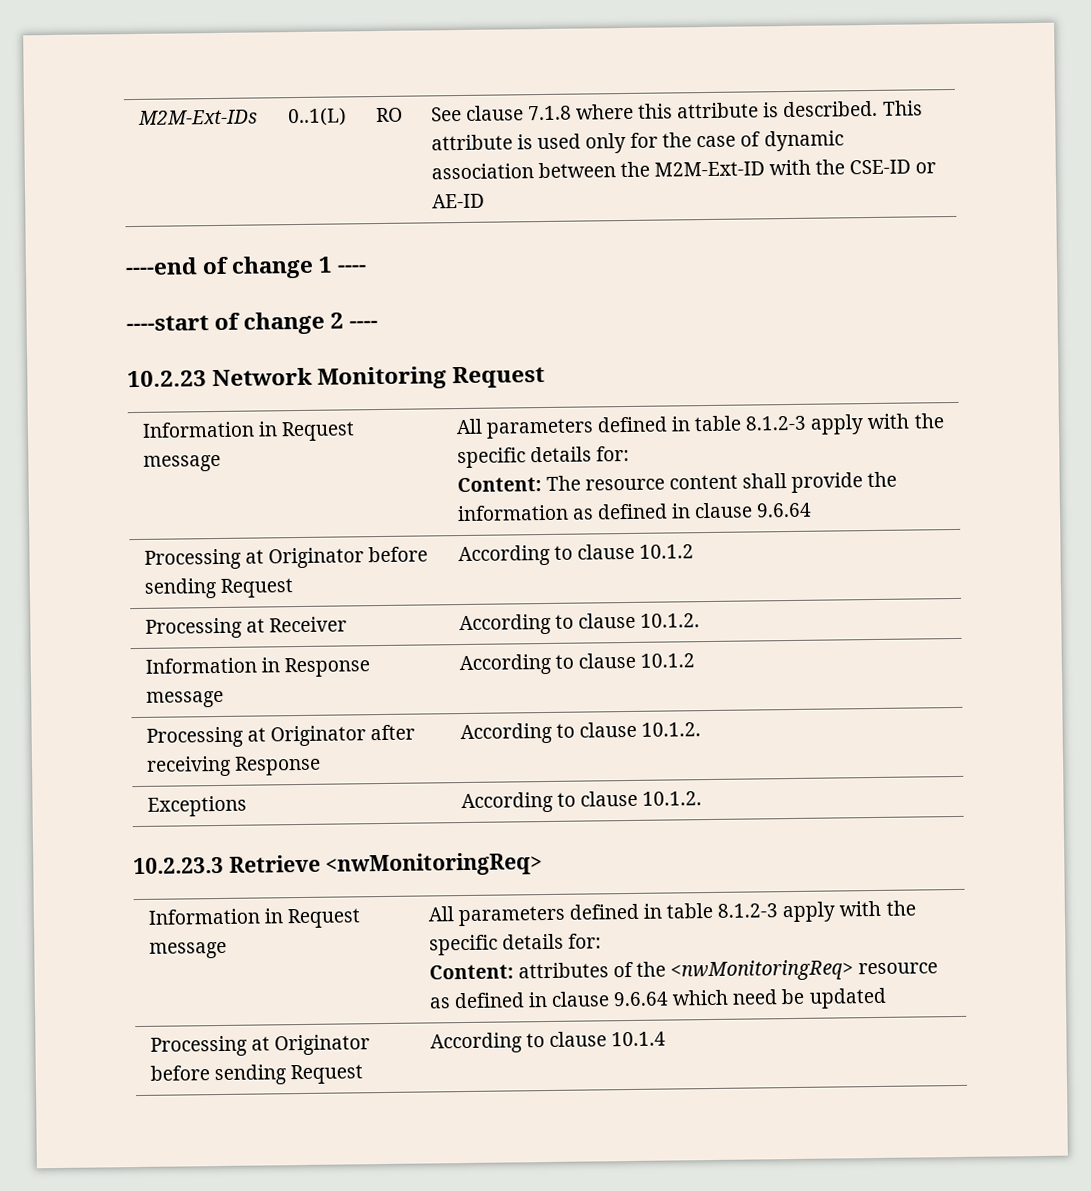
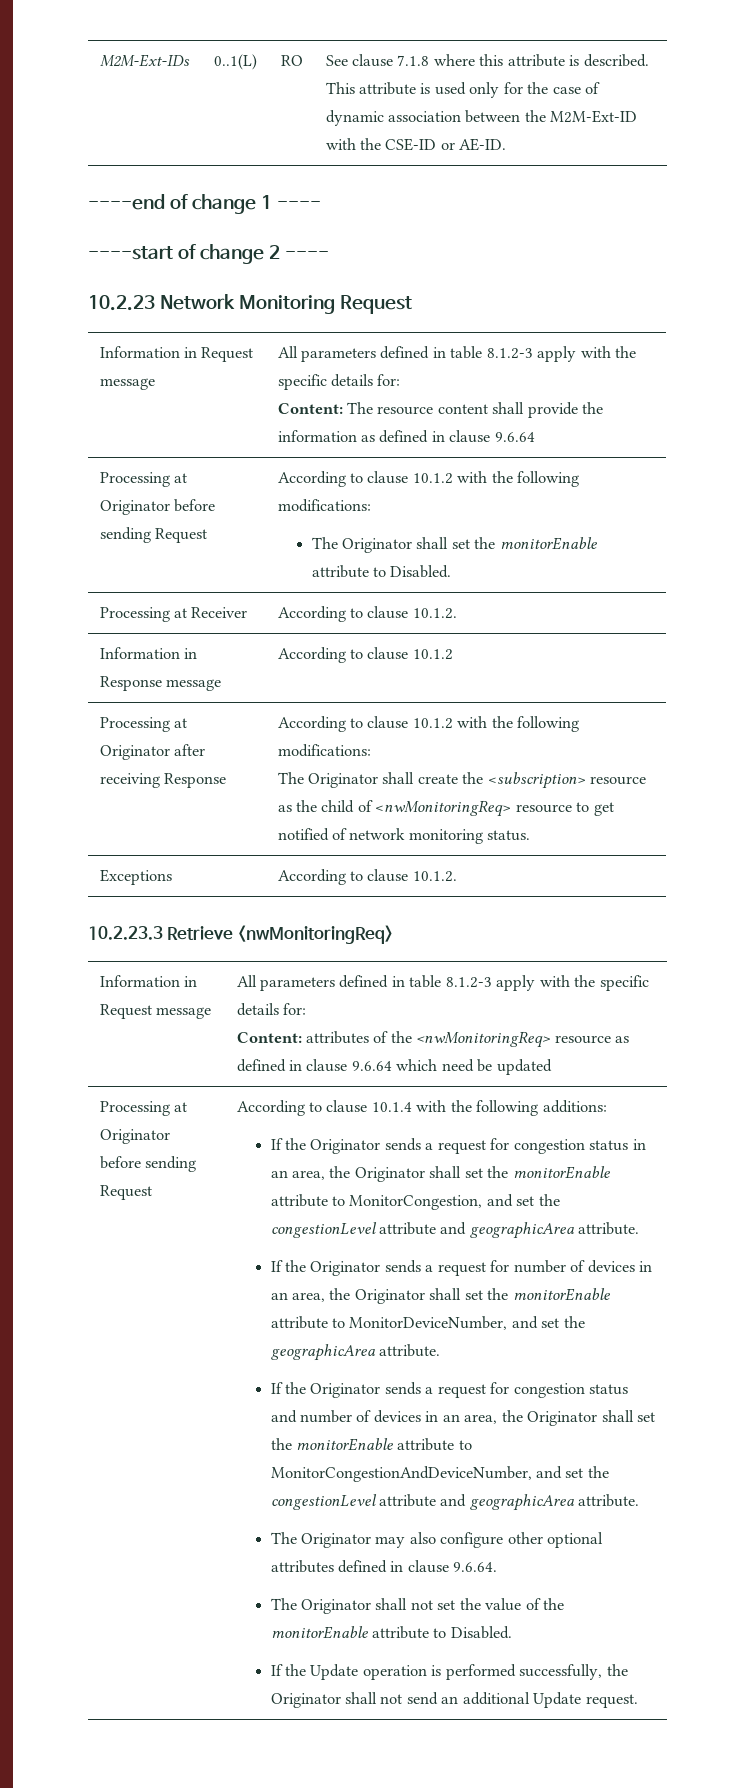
[431,193,485,209] AE-ID -> [459,138,507,151] AE-ID.
(694, 551) none -> [457,471,580,487] [277,499,371,512] [311,537,598,553] [311,565,452,578] with the following modifications: // The Originator shall set the monitorEnable attribute to Disabled.
[640,722,701,737] 10.1.2. -> [412,716,580,732] [277,744,371,757] [277,772,647,789] [277,800,614,817] [277,828,531,844] 10.1.2 with the following modifications: // The Originator shall create the <subscription> resource as the child of <nwMonitoringReq> resource to get notified of network monitoring status.
(666, 1039) none -> [416,1100,607,1116] [270,1138,646,1154] [270,1166,611,1182] [270,1194,560,1210] [270,1222,640,1239] [270,1260,653,1276] [270,1288,611,1304] [270,1316,585,1330] [270,1344,441,1361] [270,1382,629,1398] [270,1410,656,1426] [270,1438,472,1451] [270,1466,609,1482] [270,1494,640,1511] [270,1532,604,1548] [270,1560,498,1573] [270,1598,565,1614] [270,1626,512,1639] [270,1664,628,1680] [270,1692,638,1708] with the following additions: // If the Originator sends a request for congestion status in an area, the Originator shall set the monitorEnable attribute to MonitorCongestion, and set the congestionLevel attribute and geographicArea attribute. // If the Originator sends a request for number of devices in an area, the Originator shall set the monitorEnable attribute to MonitorDeviceNumber, and set the geographicArea attribute. // If the Originator sends a request for congestion status and number of devices in an area, the Originator shall set the monitorEnable attribute to MonitorCongestionAndDeviceNumber, and set the congestionLevel attribute and geographicArea attribute. // The Originator may also configure other optional attributes defined in clause 9.6.64. // The Originator shall not set the value of the monitorEnable attribute to Disabled. // If the Update operation is performed successfully, the Originator shall not send an additional Update request.

